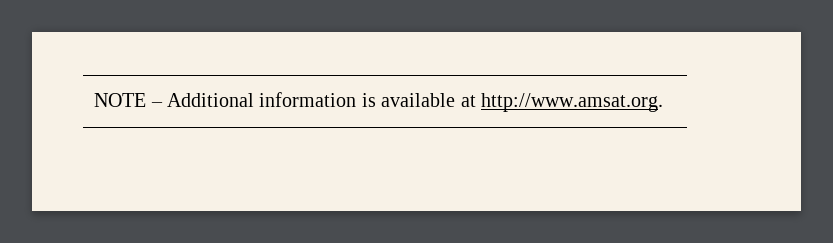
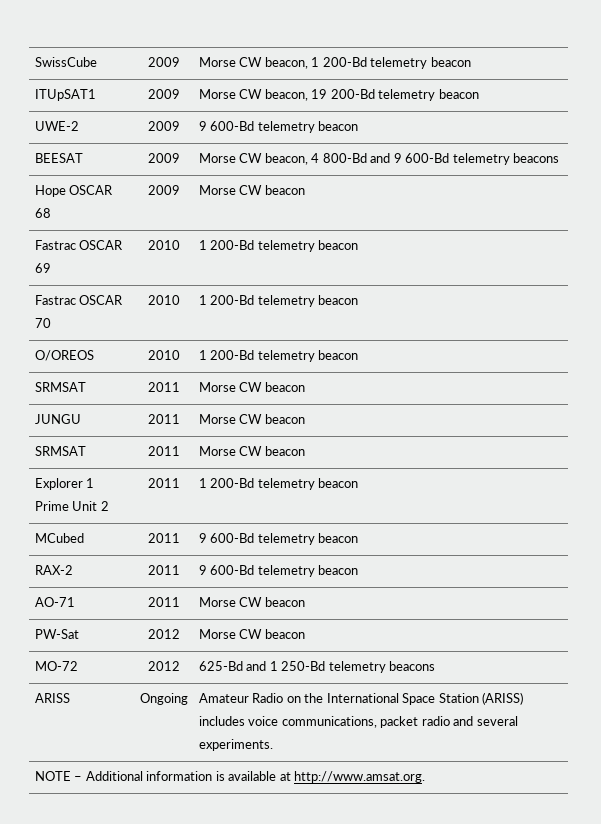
(94, 100) none -> [34,57,97,67] [147,57,180,67] [198,57,471,69] [34,89,96,101] [147,89,180,99] [198,89,479,101] [34,121,79,131] [147,121,180,131] [198,121,359,133] [34,153,83,163] [147,153,180,163] [198,153,560,165] [34,185,114,197] [34,208,51,218] [147,185,180,195] [198,185,305,195] [34,240,124,250] [34,263,51,273] [147,240,180,250] [198,240,359,252] [34,295,124,305] [34,318,51,328] [147,295,180,305] [198,295,359,307] [34,350,94,361] [147,350,180,360] [198,350,359,362] [34,382,86,392] [147,382,180,392] [198,382,305,392] [34,414,81,424] [147,414,180,424] [198,414,305,424] [34,446,86,456] [147,446,180,456] [198,446,305,456] [34,478,95,490] [34,501,109,511] [147,478,180,488] [198,478,359,490] [34,533,84,543] [147,533,180,543] [198,533,359,545] [34,565,73,575] [147,565,180,575] [198,565,359,577] [34,597,75,607] [147,597,180,607] [198,597,305,607] [34,629,79,639] [147,629,180,639] [198,629,305,639] [34,661,78,671] [147,661,180,671] [198,661,436,673] [34,693,70,703] [139,693,188,705] [198,692,524,705] [198,716,518,728] [198,739,273,751] SwissCube | 2009 | Morse CW beacon, 1 200-Bd telemetry beacon // ITUpSAT1 | 2009 | Morse CW beacon, 19 200-Bd telemetry beacon // UWE-2 | 2009 | 9 600-Bd telemetry beacon // BEESAT | 2009 | Morse CW beacon, 4 800-Bd and 9 600-Bd telemetry beacons // Hope OSCAR 68 | 2009 | Morse CW beacon // Fastrac OSCAR 69 | 2010 | 1 200-Bd telemetry beacon // Fastrac OSCAR 70 | 2010 | 1 200-Bd telemetry beacon // O/OREOS | 2010 | 1 200-Bd telemetry beacon // SRMSAT | 2011 | Morse CW beacon // JUNGU | 2011 | Morse CW beacon // SRMSAT | 2011 | Morse CW beacon // Explorer 1 Prime Unit 2 | 2011 | 1 200-Bd telemetry beacon // MCubed | 2011 | 9 600-Bd telemetry beacon // RAX-2 | 2011 | 9 600-Bd telemetry beacon // AO-71 | 2011 | Morse CW beacon // PW-Sat | 2012 | Morse CW beacon // MO-72 | 2012 | 625-Bd and 1 250-Bd telemetry beacons // ARISS | Ongoing | Amateur Radio on the International Space Station (ARISS) includes voice communications, packet radio and several experiments. //

